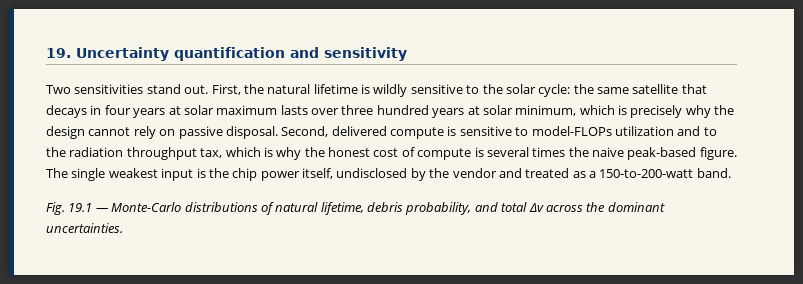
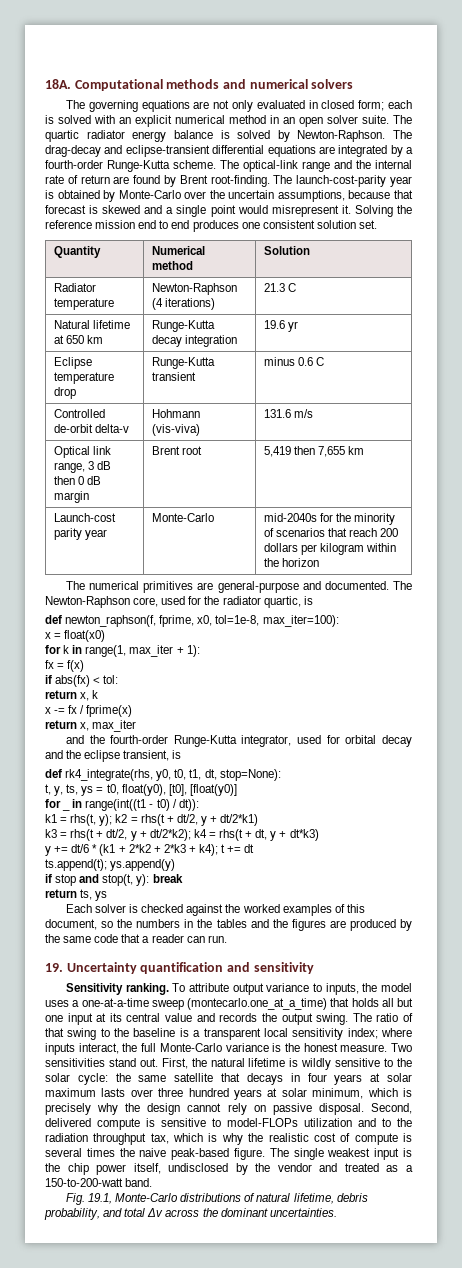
(46, 53) none -> [45,79,354,91] [65,100,412,112] [45,115,412,127] [45,130,412,142] [45,145,413,157] [45,160,412,172] [45,175,413,187] [45,190,413,202] [45,205,412,217] [45,220,377,232] [54,246,102,258] [152,246,206,255] [152,261,194,270] [264,246,311,255] [54,283,97,292] [54,298,115,310] [152,283,238,295] [152,298,216,310] [264,283,297,292] [54,320,131,329] [54,335,104,344] [152,320,216,332] [152,335,238,347] [264,320,299,332] [54,357,93,369] [54,372,115,384] [54,387,77,399] [152,357,216,369] [152,372,197,381] [264,357,325,366] [54,409,106,418] [54,424,130,433] [152,409,201,418] [152,424,201,436] [264,409,314,418] [54,446,112,458] [54,461,112,473] [54,476,102,485] [54,491,90,503] [152,446,203,455] [264,446,365,457] [54,513,117,522] [54,528,108,540] [152,513,215,522] [264,513,396,525] [264,528,399,537] [264,543,397,555] [264,558,320,567] [65,581,413,593] [45,596,313,608] [45,615,339,627] [45,630,106,642] [45,645,200,657] [45,660,85,672] [45,675,119,687] [45,690,99,701] [45,705,133,717] [45,720,137,732] [65,735,412,747] [45,750,182,762] [45,769,281,781] [45,784,237,796] [45,799,61,808] [62,808,71,811] [72,799,199,811] [45,814,259,826] [45,829,319,841] [45,844,255,856] [45,859,176,871] [45,874,183,886] [45,889,108,901] [65,904,365,916] [45,919,412,931] [45,934,227,943] 18A. Computational methods and numerical solvers // The governing equations are not only evaluated in closed form; each is solved with an explicit numerical method in an open solver suite. The quartic radiator energy balance is solved by Newton-Raphson. The drag-decay and eclipse-transient differential equations are integrated by a fourth-order Runge-Kutta scheme. The optical-link range and the internal rate of return are found by Brent root-finding. The launch-cost-parity year is obtained by Monte-Carlo over the uncertain assumptions, because that forecast is skewed and a single point would misrepresent it. Solving the reference mission end to end produces one consistent solution set. // Quantity | Numerical method | Solution // Radiator temperature | Newton-Raphson (4 iterations) | 21.3 C // Natural lifetime at 650 km | Runge-Kutta decay integration | 19.6 yr // Eclipse temperature drop | Runge-Kutta transient | minus 0.6 C // Controlled de-orbit delta-v | Hohmann (vis-viva) | 131.6 m/s // Optical link range, 3 dB then 0 dB margin | Brent root | 5,419 then 7,655 km // Launch-cost parity year | Monte-Carlo | mid-2040s for the minority of scenarios that reach 200 dollars per kilogram within the horizon // The numerical primitives are general-purpose and documented. The Newton-Raphson core, used for the radiator quartic, is // def newton_raphson(f, fprime, x0, tol=1e-8, max_iter=100): // x = float(x0) // for k in range(1, max_iter + 1): // fx = f(x) // if abs(fx) < tol: // return x, k // x -= fx / fprime(x) // return x, max_iter // and the fourth-order Runge-Kutta integrator, used for orbital decay and the eclipse transient, is // def rk4_integrate(rhs, y0, t0, t1, dt, stop=None): // t, y, ts, ys = t0, float(y0), [t0], [float(y0)] // for _ in range(int((t1 - t0) / dt)): // k1 = rhs(t, y); k2 = rhs(t + dt/2, y + dt/2*k1) // k3 = rhs(t + dt/2, y + dt/2*k2); k4 = rhs(t + dt, y + dt*k3) // y += dt/6 * (k1 + 2*k2 + 2*k3 + k4); t += dt // ts.append(t); ys.append(y) // if stop and stop(t, y): break // return ts, ys // Each solver is checked against the worked examples of this document, so the numbers in the tables and the figures are produced by the same code that a reader can run. //
(407, 54) none -> [65,983,412,995] [45,998,413,1010] [45,1013,414,1025] [45,1028,413,1040] [45,1043,388,1055] Sensitivity ranking. To attribute output variance to inputs, the model uses a one-at-a-time sweep (montecarlo.one_at_a_time) that holds all but one input at its central value and records the output swing. The ratio of that swing to the baseline is a transparent local sensitivity index; where inputs interact, the full Monte-Carlo variance is the honest measure.
[328,147,370,157] honest -> [268,1133,309,1142] realistic
[68,203,109,212] 19.1 — -> [88,1193,113,1204] 19.1,

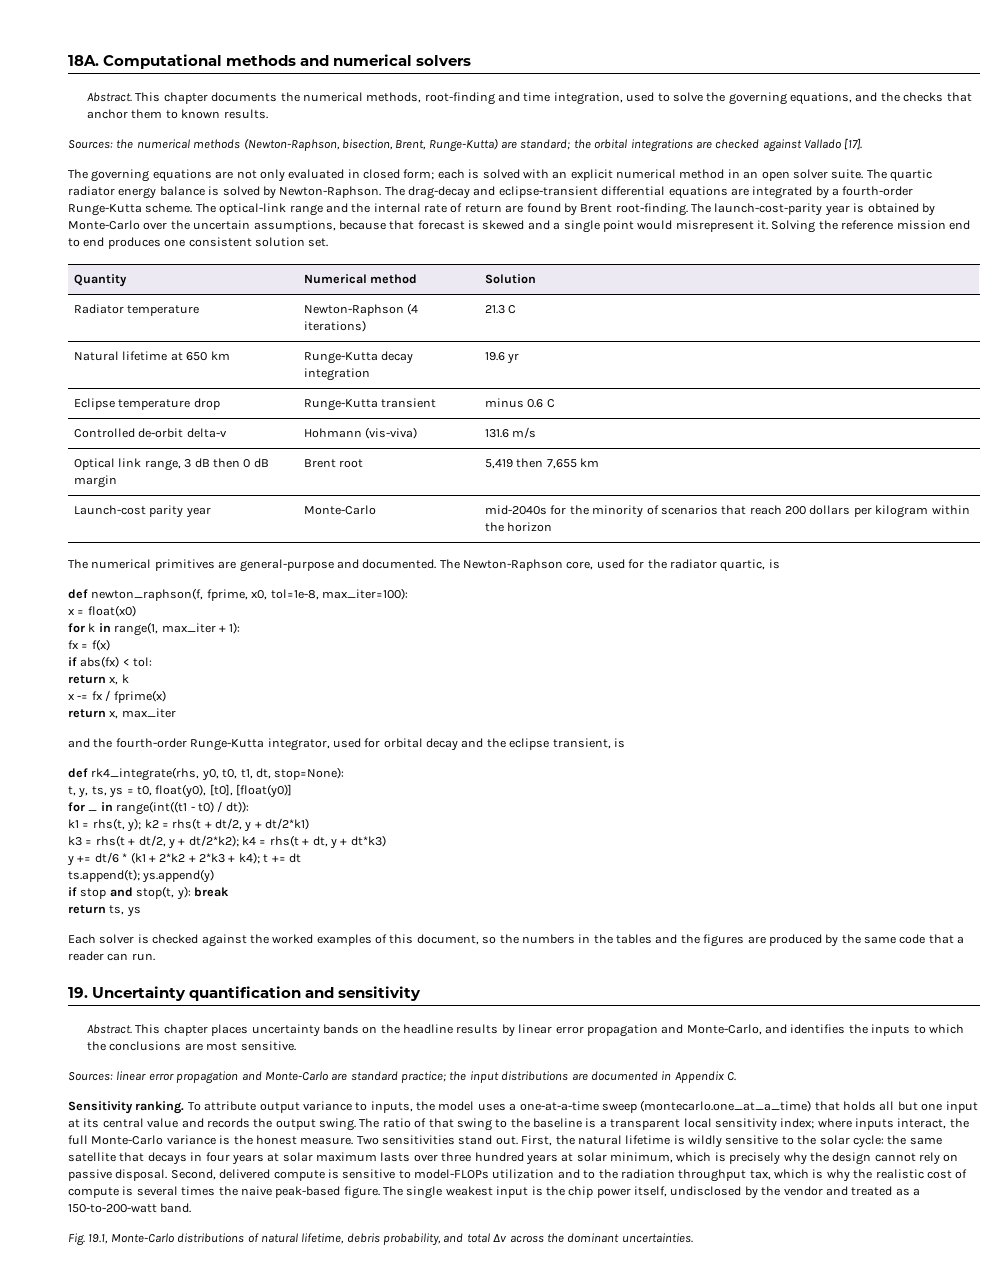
(354, 84) none -> [87,92,972,105] [87,109,268,119] [68,138,863,152] // Abstract. This chapter documents the numerical methods, root-finding and time integration, used to solve the governing equations, and the checks that anchor them to known results. // Sources: the numerical methods (Newton-Raphson, bisection, Brent, Runge-Kutta) are standard; the orbital integrations are checked against Vallado [17].
(314, 968) none -> [87,1024,964,1037] [87,1041,296,1051] [68,1071,736,1084] // Abstract. This chapter places uncertainty bands on the headline results by linear error propagation and Monte-Carlo, and identifies the inputs to which the conclusions are most sensitive. // Sources: linear error propagation and Monte-Carlo are standard practice; the input distributions are documented in Appendix C.

